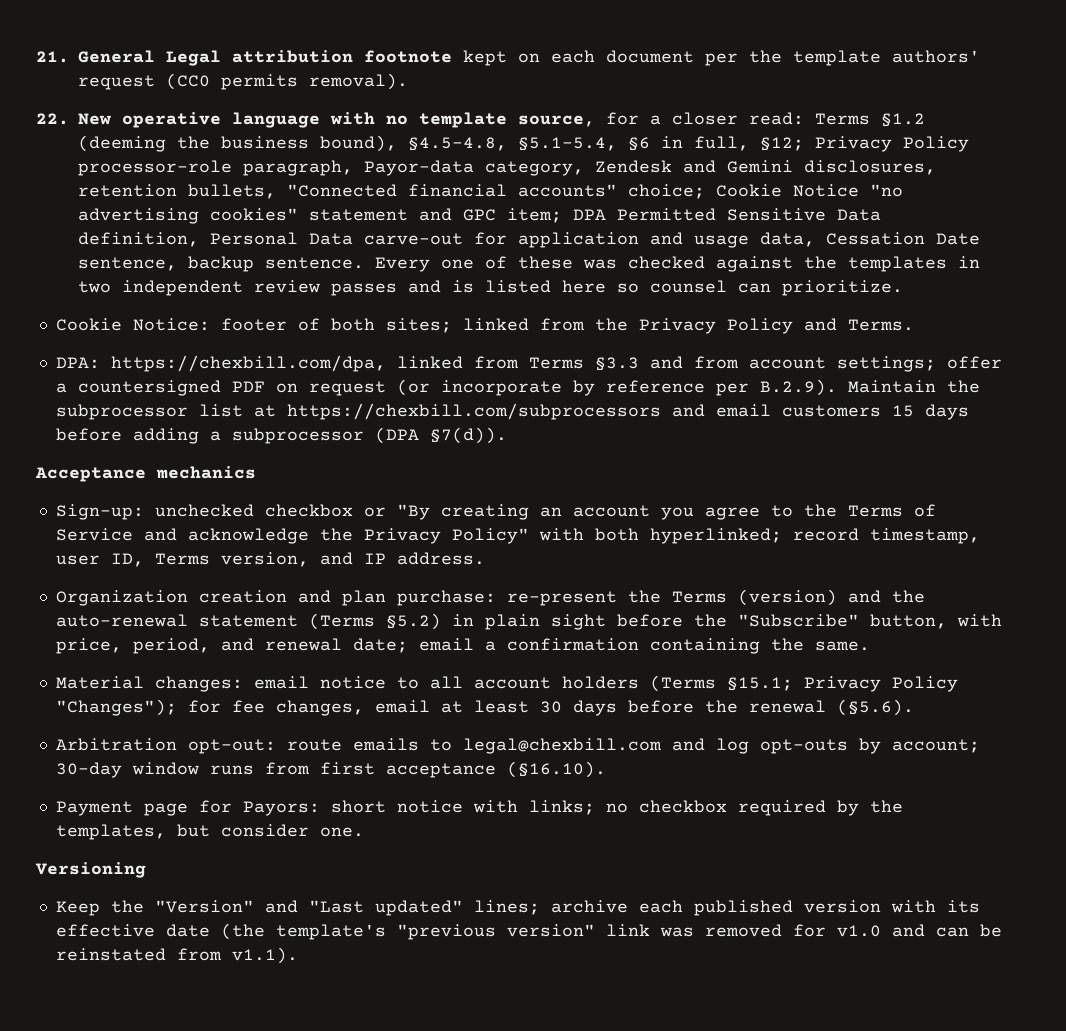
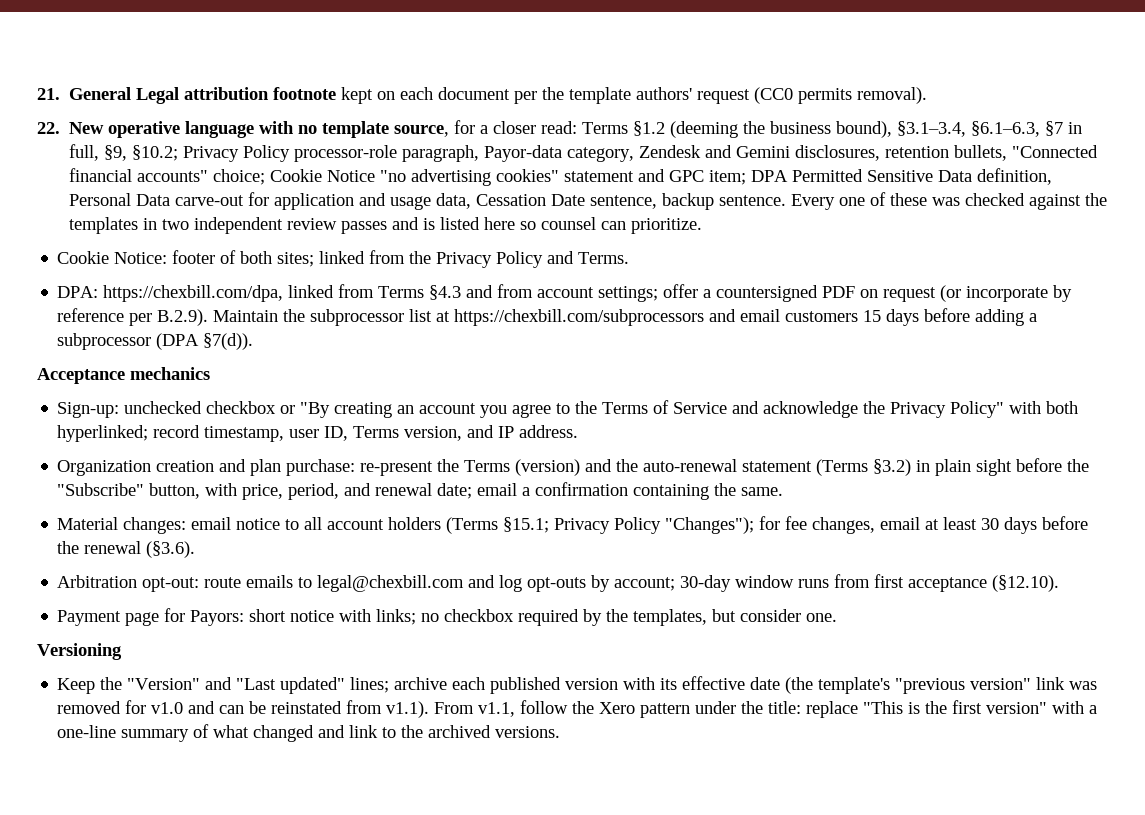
[408,136,804,151] §4.5–4.8, §5.1–5.4, §6 in full, §12; -> [897,121,1083,137] [69,144,179,161] §3.1–3.4, §6.1–6.3, §7 in full, §9, §10.2;
[594,357,639,371] §3.3 -> [429,285,462,300] §4.3
[385,613,441,630] §5.2) -> [873,459,912,476] §3.2)
[836,699,914,716] (§5.6). -> [146,541,196,558] (§3.6).
[506,761,606,778] (§16.10). -> [992,575,1060,592] (§12.10).
(298, 955) none -> [434,700,1098,718] [57,724,561,742] From v1.1, follow the Xero pattern under the title: replace "This is the first version" with a one-line summary of what changed and link to the archived versions.

